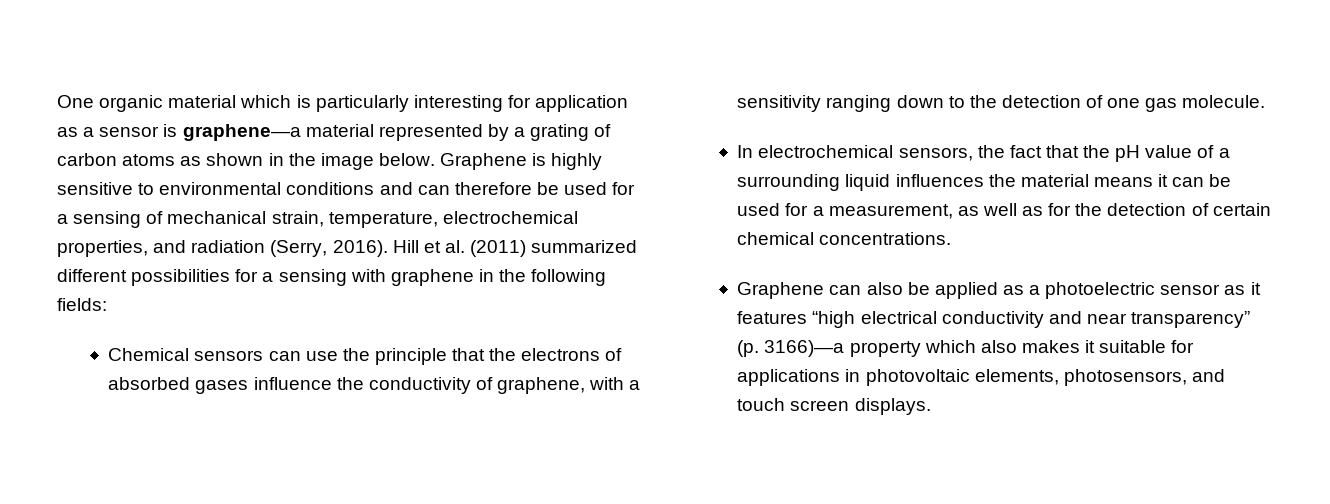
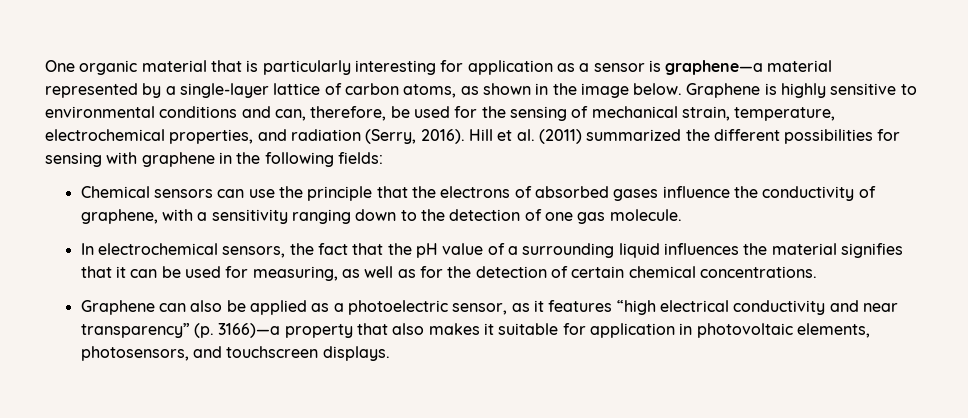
[240,95,292,108] which -> [210,60,242,72] that
[530,124,590,141] grating -> [179,83,321,98] single-layer lattice
[122,154,176,166] atoms -> [403,84,457,98] atoms,
[417,182,636,195] [57,214,68,224] can therefore be used for a -> [274,106,506,121] can, therefore, be used for the
(638, 246) none -> [685,129,710,141] the
[262,272,274,282] a -> (901, 135) none
[1093,177,1153,187] means -> [840,243,903,258] [80,266,112,278] signifies that
[812,204,953,219] a measurement, -> [252,266,338,281] measuring,
[1160,284,1221,295] sensor -> [452,303,508,315] sensor,
[924,340,976,353] which -> [357,323,389,335] that
[737,369,841,386] applications -> [590,323,676,338] application
[737,398,850,411] touch screen -> [226,346,319,358] touchscreen

